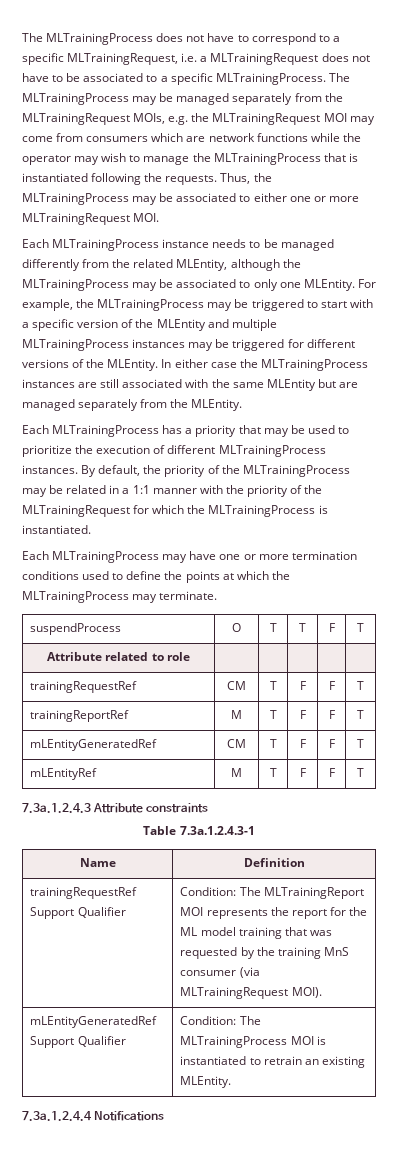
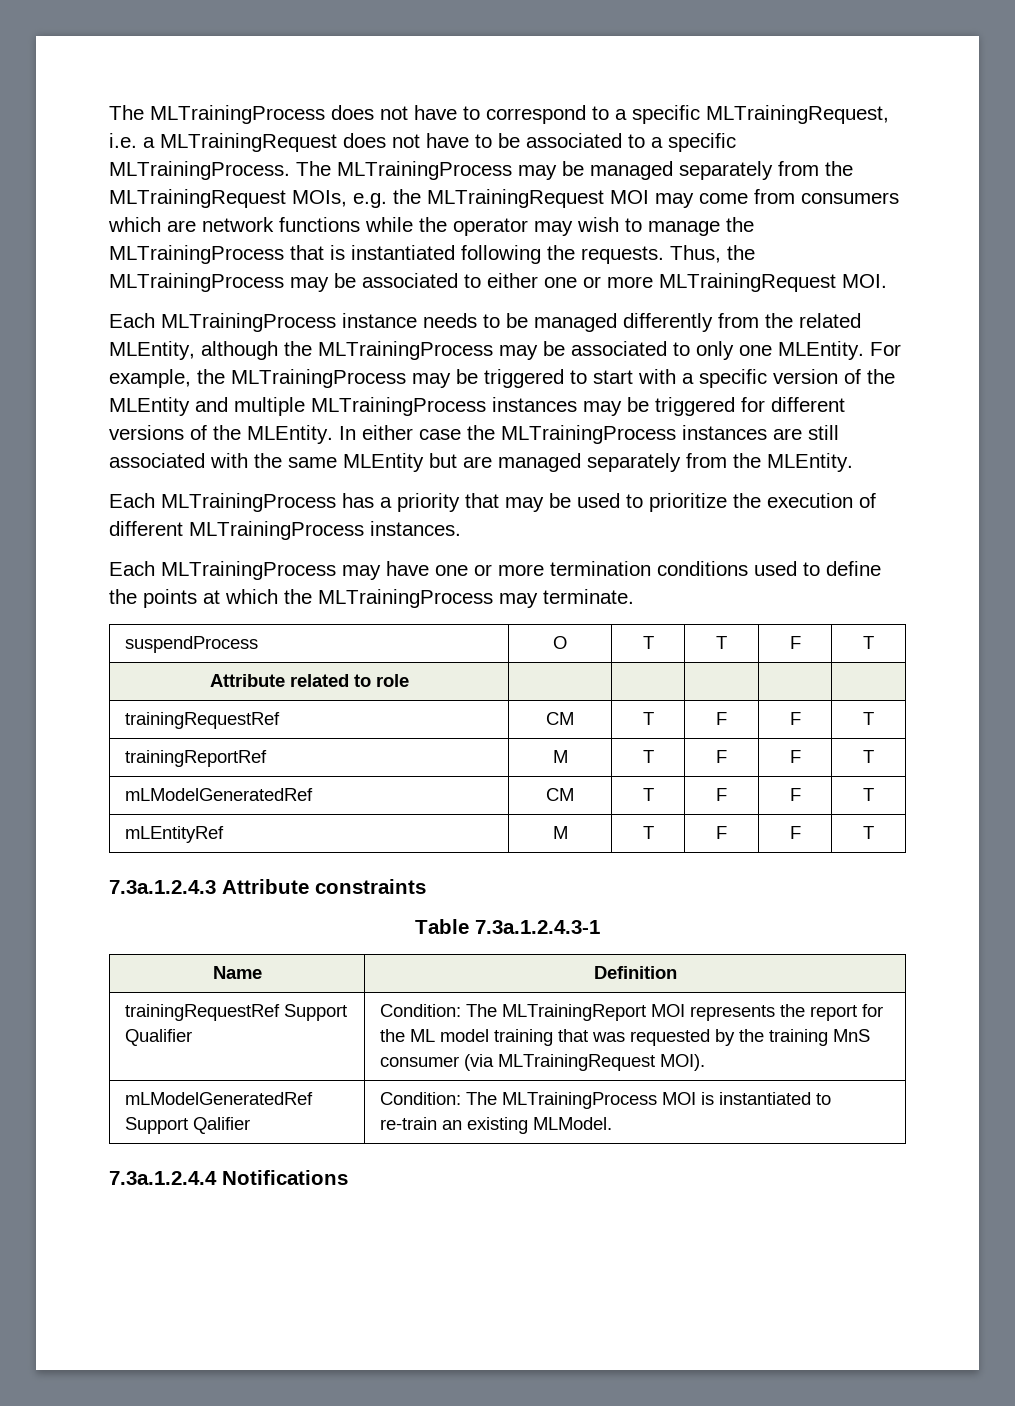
[81,465,350,477] [22,485,323,497] [22,505,328,517] [22,525,91,534] By default, the priority of the MLTrainingProcess may be related in a 1:1 manner with the priority of the MLTrainingRequest for which the MLTrainingProcess is instantiated. -> (461, 528) none
[30,739,158,751] mLEntityGeneratedRef -> [124,788,313,801] mLModelGeneratedRef
[30,1016,158,1028] [30,1036,126,1048] mLEntityGeneratedRef Support Qualifier -> [124,1092,313,1105] [124,1117,250,1134] mLModelGeneratedRef Support Qalifier
[263,1056,302,1065] retrain -> [379,1117,437,1130] re-train
[180,1076,232,1088] MLEntity. -> [532,1117,612,1130] MLModel.

